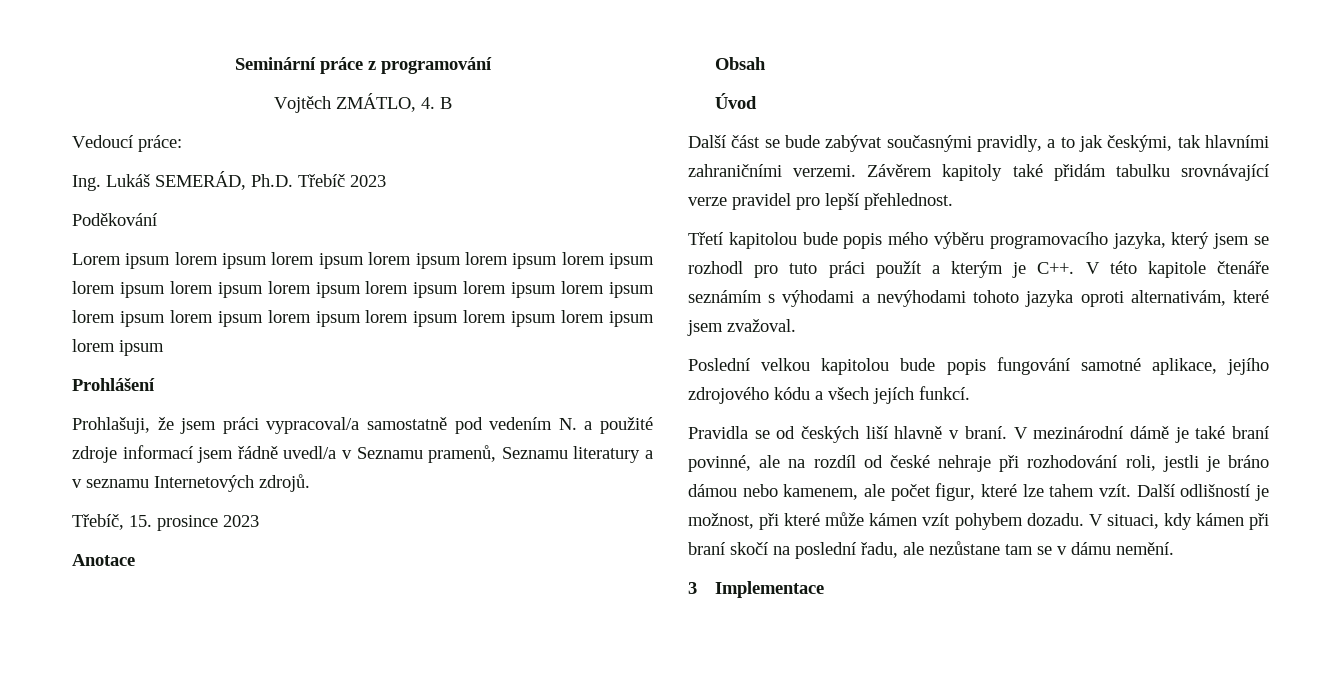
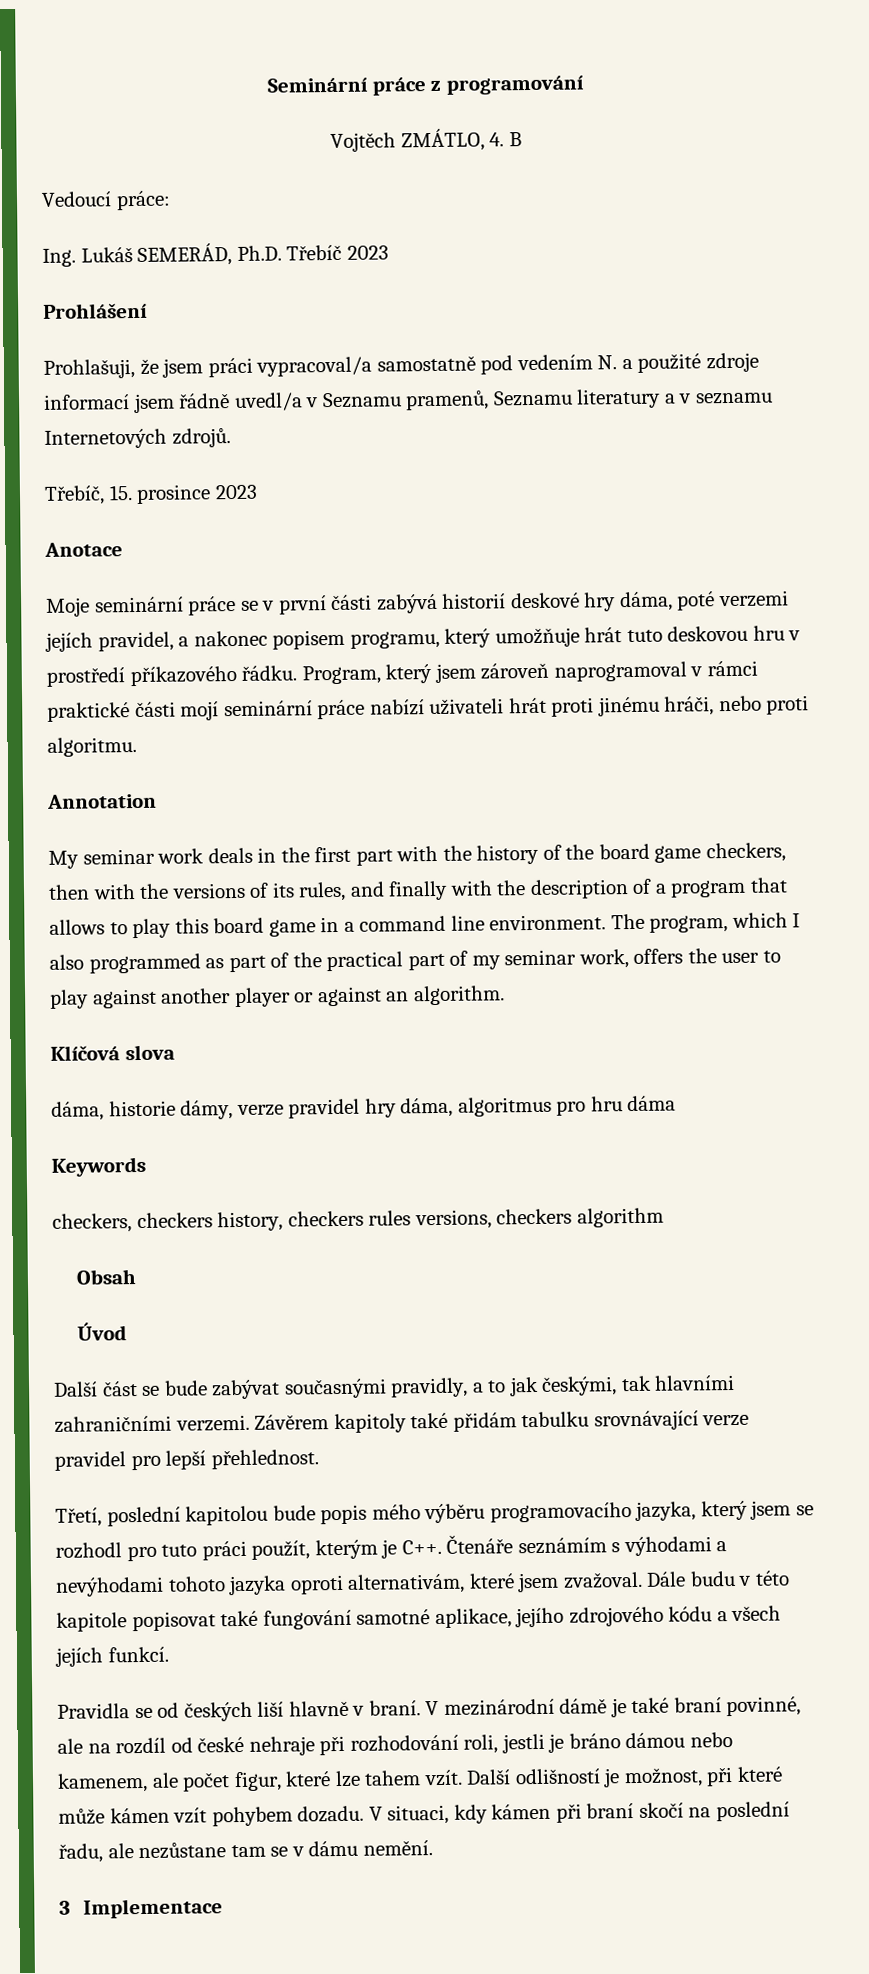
[72,213,157,226] [72,252,655,269] [72,281,655,298] [72,310,655,327] [72,339,164,356] // Poděkování // Lorem ipsum lorem ipsum lorem ipsum lorem ipsum lorem ipsum lorem ipsum lorem ipsum lorem ipsum lorem ipsum lorem ipsum lorem ipsum lorem ipsum lorem ipsum lorem ipsum lorem ipsum lorem ipsum lorem ipsum lorem ipsum lorem ipsum -> (389, 252) none
(135, 560) none -> [46,590,789,617] [45,625,801,652] [46,660,758,687] [47,695,810,722] [47,737,137,757] [47,793,157,809] [48,842,787,869] [48,877,789,902] [49,912,801,939] [49,948,782,974] [50,985,505,1009] [50,1044,175,1061] [51,1095,677,1121] [51,1156,146,1177] [52,1207,664,1233] // Moje seminární práce se v první části zabývá historií deskové hry dáma, poté verzemi jejích pravidel, a nakonec popisem programu, který umožňuje hrát tuto deskovou hru v prostředí příkazového řádku. Program, který jsem zároveň naprogramoval v rámci praktické části mojí seminární práce nabízí uživateli hrát proti jinému hráči, nebo proti algoritmu. // Annotation // My seminar work deals in the first part with the history of the board game checkers, then with the versions of its rules, and finally with the description of a program that allows to play this board game in a command line environment. The program, which I also programmed as part of the practical part of my seminar work, offers the user to play against another player or against an algorithm. // Klíčová slova // dáma, historie dámy, verze pravidel hry dáma, algoritmus pro hru dáma // Keywords // checkers, checkers history, checkers rules versions, checkers algorithm
[688,232,723,245] Třetí -> [55,1506,181,1527] Třetí, poslední
[875,261,940,278] použít a -> [251,1540,311,1560] použít,
[1085,261,1269,278] V této kapitole čtenáře -> [446,1534,514,1554] Čtenáře
[688,358,986,375] // Poslední velkou kapitolou bude popis -> [646,1570,790,1587] [56,1610,259,1632] Dále budu v této kapitole popisovat také

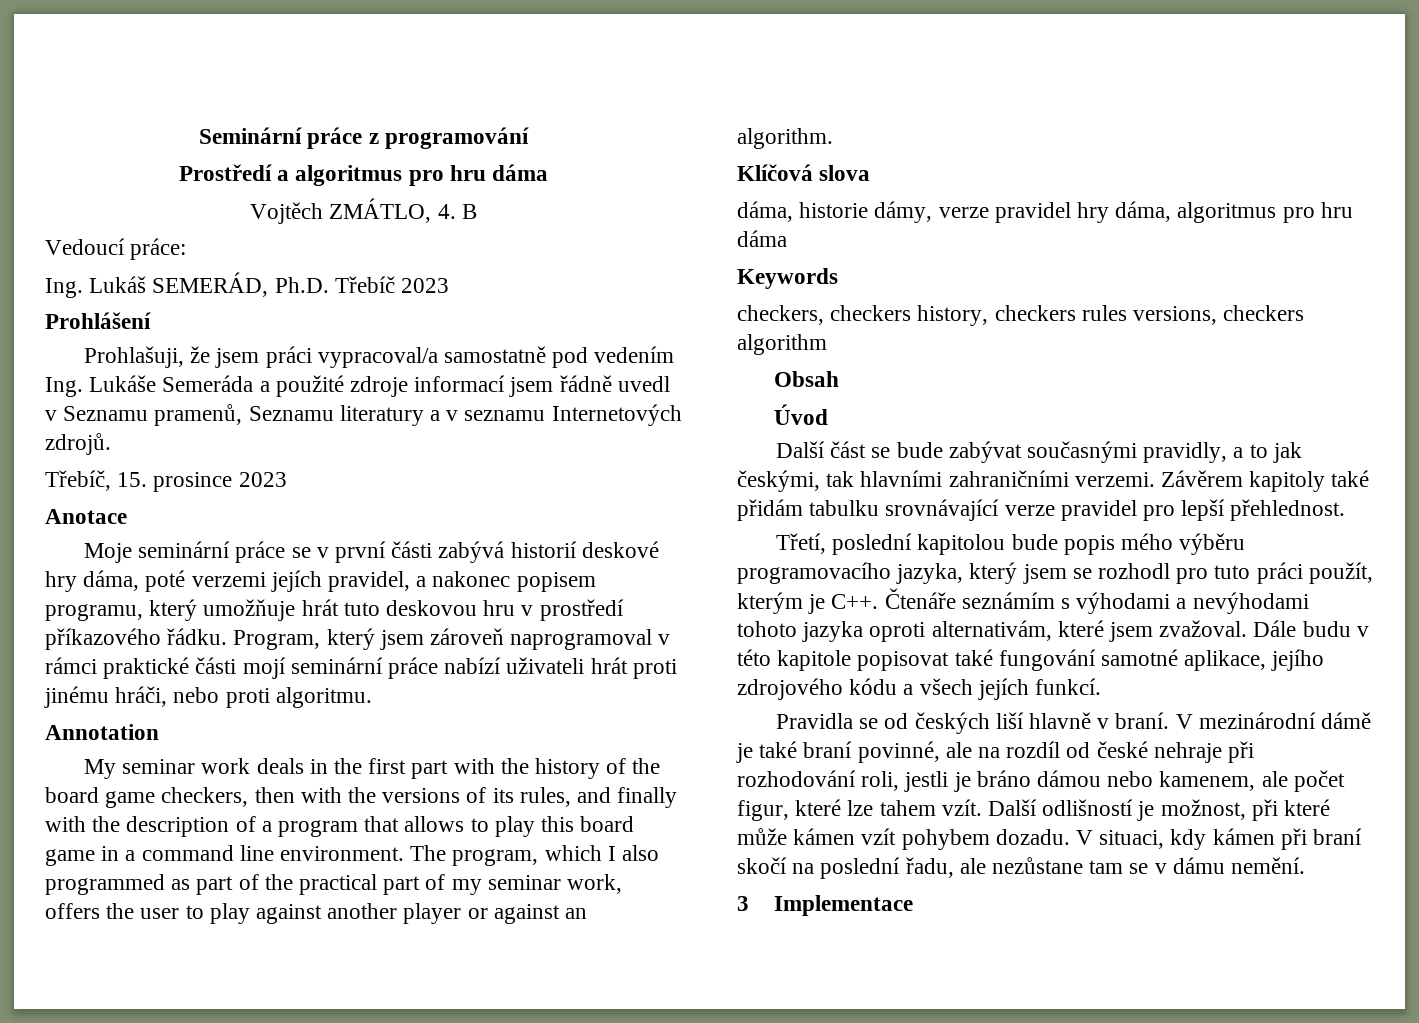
(584, 85) none -> [178,164,549,186] // Prostředí a algoritmus pro hru dáma
[597,355,618,370] N. -> [45,375,254,397] Ing. Lukáše Semeráda
[233,392,303,411] uvedl/a -> [617,376,670,392] uvedl

